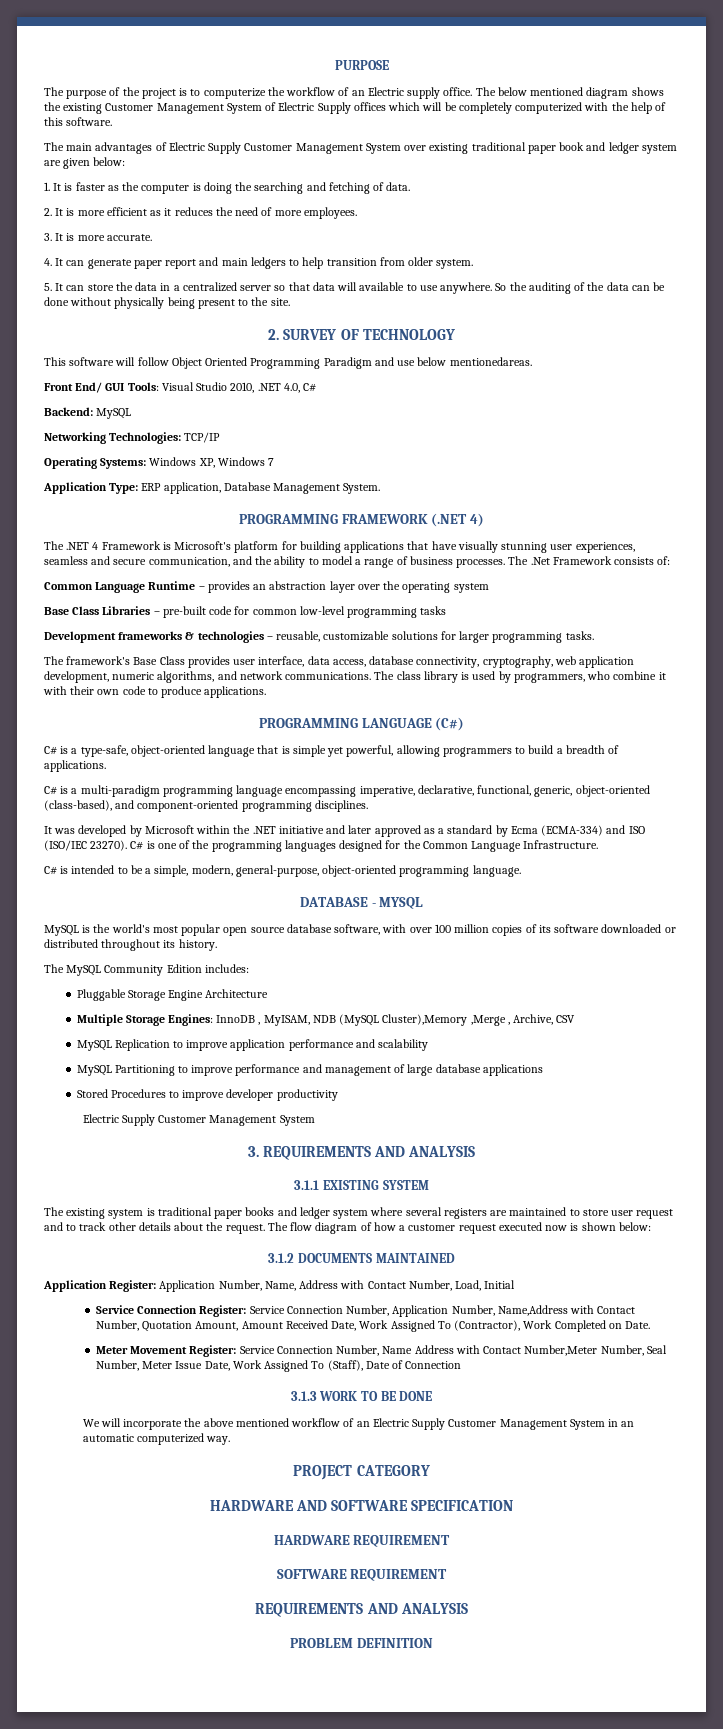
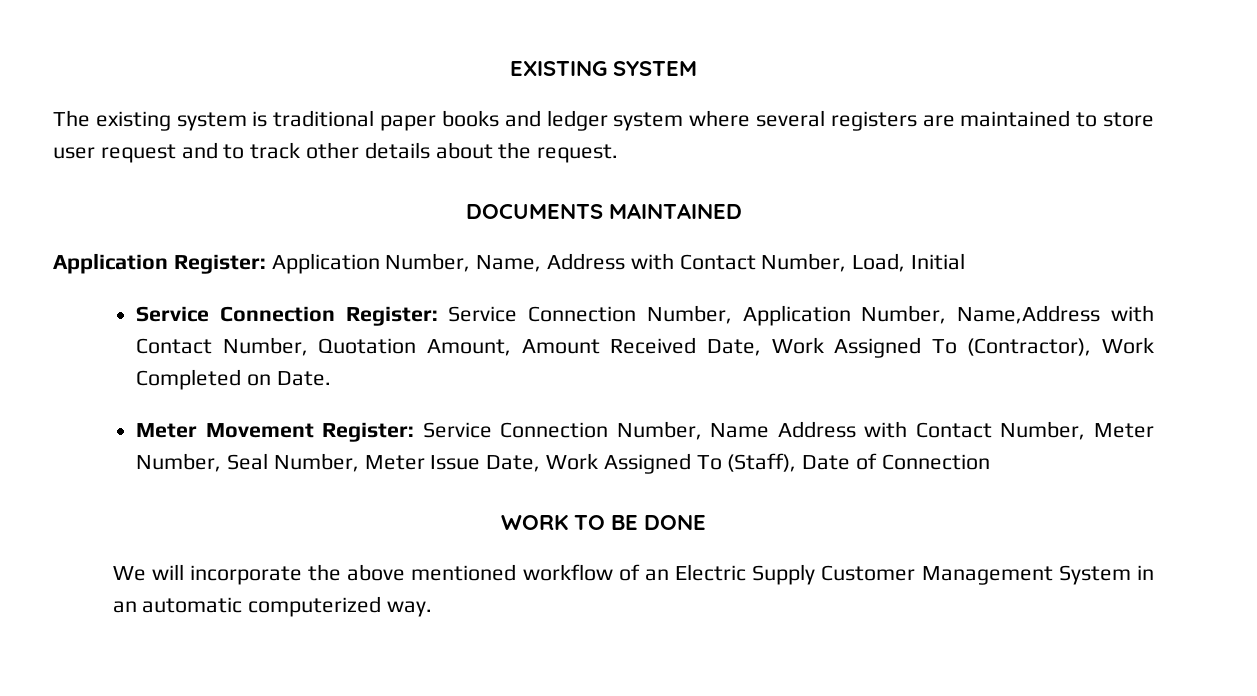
[334,60,389,70] [44,87,664,99] [44,102,667,114] [44,117,113,126] [44,142,677,154] [44,157,126,169] [44,182,411,194] [44,207,357,219] [44,233,152,241] [44,257,474,269] [44,282,666,294] [44,297,290,309] [268,329,455,340] [44,357,532,369] [44,382,317,393] [44,407,132,419] [44,432,221,444] [44,457,275,469] [43,482,381,494] [238,513,485,527] [44,541,635,553] [44,556,671,568] [44,581,489,593] [44,606,447,618] [44,631,594,643] [44,656,635,668] [44,671,666,683] [43,686,267,698] [258,717,465,731] [44,745,620,757] [44,760,106,772] [44,785,650,797] [44,800,368,812] [44,825,645,837] [44,840,599,852] [44,865,521,877] [299,897,424,909] [44,924,676,936] [44,939,217,951] [44,964,249,976] [76,989,269,1001] [76,1014,576,1026] [76,1039,429,1051] [76,1064,543,1076] [76,1089,338,1101] [82,1114,315,1126] [247,1146,476,1160] [294,1180,320,1190] PURPOSE // The purpose of the project is to computerize the workflow of an Electric supply office. The below mentioned diagram shows the existing Customer Management System of Electric Supply offices which will be completely computerized with the help of this software. // The main advantages of Electric Supply Customer Management System over existing traditional paper book and ledger system are given below: // 1. It is faster as the computer is doing the searching and fetching of data. // 2. It is more efficient as it reduces the need of more employees. // 3. It is more accurate. // 4. It can generate paper report and main ledgers to help transition from older system. // 5. It can store the data in a centralized server so that data will available to use anywhere. So the auditing of the data can be done without physically being present to the site. // 2. SURVEY OF TECHNOLOGY // This software will follow Object Oriented Programming Paradigm and use below mentionedareas. // Front End/ GUI Tools: Visual Studio 2010, .NET 4.0, C# // Backend: MySQL // Networking Technologies: TCP/IP // Operating Systems: Windows XP, Windows 7 // Application Type: ERP application, Database Management System. // PROGRAMMING FRAMEWORK (.NET 4) // The .NET 4 Framework is Microsoft's platform for building applications that have visually stunning user experiences, seamless and secure communication, and the ability to model a range of business processes. The .Net Framework consists of: // Common Language Runtime – provides an abstraction layer over the operating system // Base Class Libraries – pre-built code for common low-level programming tasks // Development frameworks & technologies – reusable, customizable solutions for larger programming tasks. // The framework's Base Class provides user interface, data access, database connectivity, cryptography, web application development, numeric algorithms, and network communications. The class library is used by programmers, who combine it with their own code to produce applications. // PROGRAMMING LANGUAGE (C#) // C# is a type-safe, object-oriented language that is simple yet powerful, allowing programmers to build a breadth of applications. // C# is a multi-paradigm programming language encompassing imperative, declarative, functional, generic, object-oriented (class-based), and component-oriented programming disciplines. // It was developed by Microsoft within the .NET initiative and later approved as a standard by Ecma (ECMA-334) and ISO (ISO/IEC 23270). C# is one of the programming languages designed for the Common Language Infrastructure. // C# is intended to be a simple, modern, general-purpose, object-oriented programming language. // DATABASE - MYSQL // MySQL is the world's most popular open source database software, with over 100 million copies of its software downloaded or distributed throughout its history. // The MySQL Community Edition includes: // Pluggable Storage Engine Architecture // Multiple Storage Engines: InnoDB , MyISAM, NDB (MySQL Cluster),Memory ,Merge , Archive, CSV // MySQL Replication to improve application performance and scalability // MySQL Partitioning to improve performance and management of large database applications // Stored Procedures to improve developer productivity // Electric Supply Customer Management System // 3. REQUIREMENTS AND ANALYSIS // 3.1.1 -> (510, 68) none
[267,1222,651,1234] [268,1253,295,1263] The flow diagram of how a customer request executed now is shown below: // 3.1.2 -> (619, 153) //
[524,1345,598,1356] Number,Meter -> [1000,421,1154,440] Number, Meter
[290,1391,317,1401] 3.1.3 -> (990, 462) none
[293,1465,430,1480] [209,1500,514,1511] [273,1535,451,1547] [276,1569,448,1581] [255,1603,468,1617] [290,1638,433,1648] // PROJECT CATEGORY // HARDWARE AND SOFTWARE SPECIFICATION // HARDWARE REQUIREMENT // SOFTWARE REQUIREMENT // REQUIREMENTS AND ANALYSIS // PROBLEM DEFINITION -> (432, 609) none

